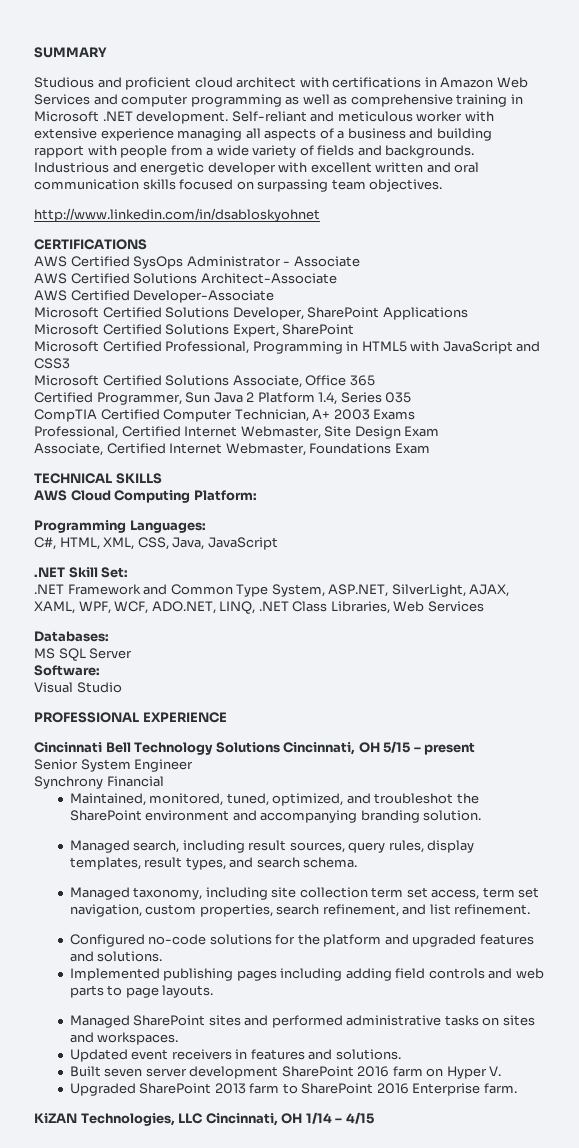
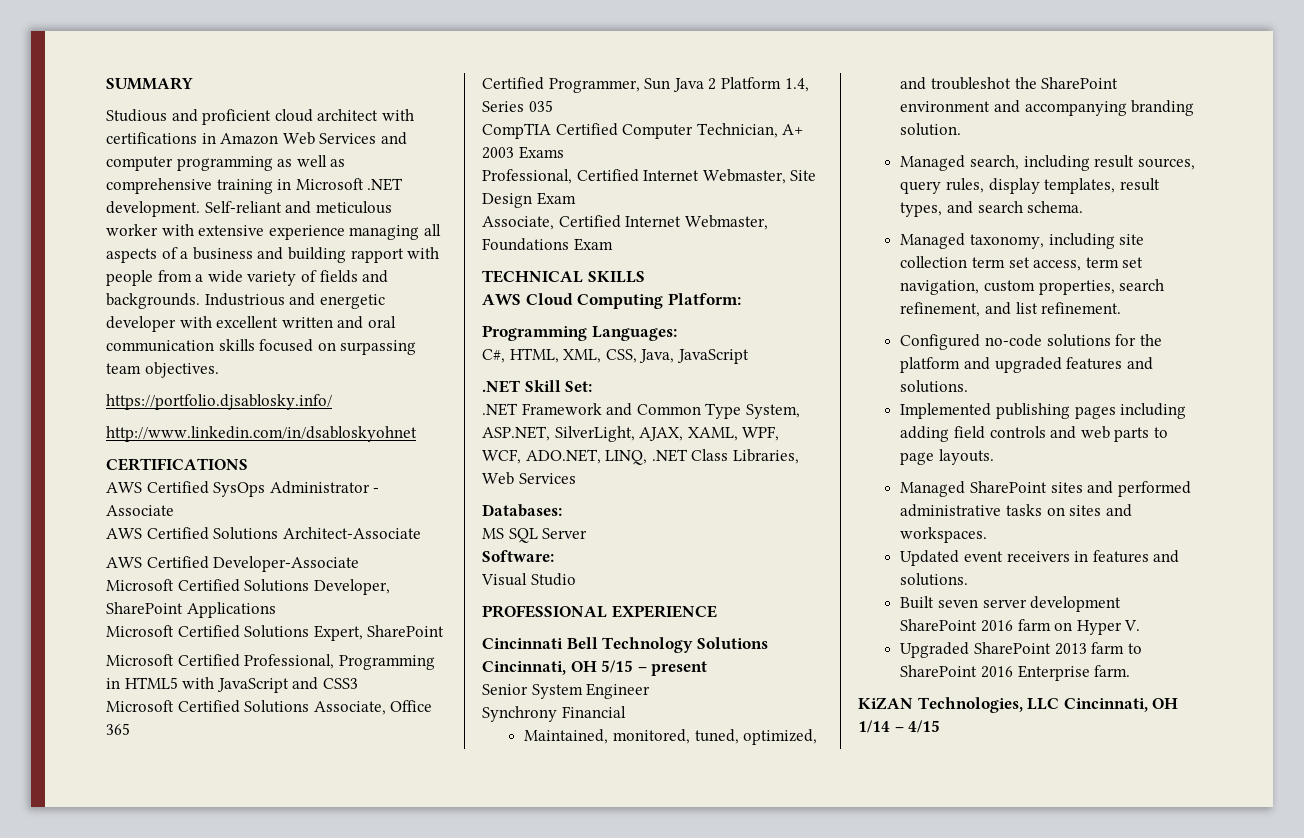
(443, 185) none -> [106,394,332,410] // https://portfolio.djsablosky.info/

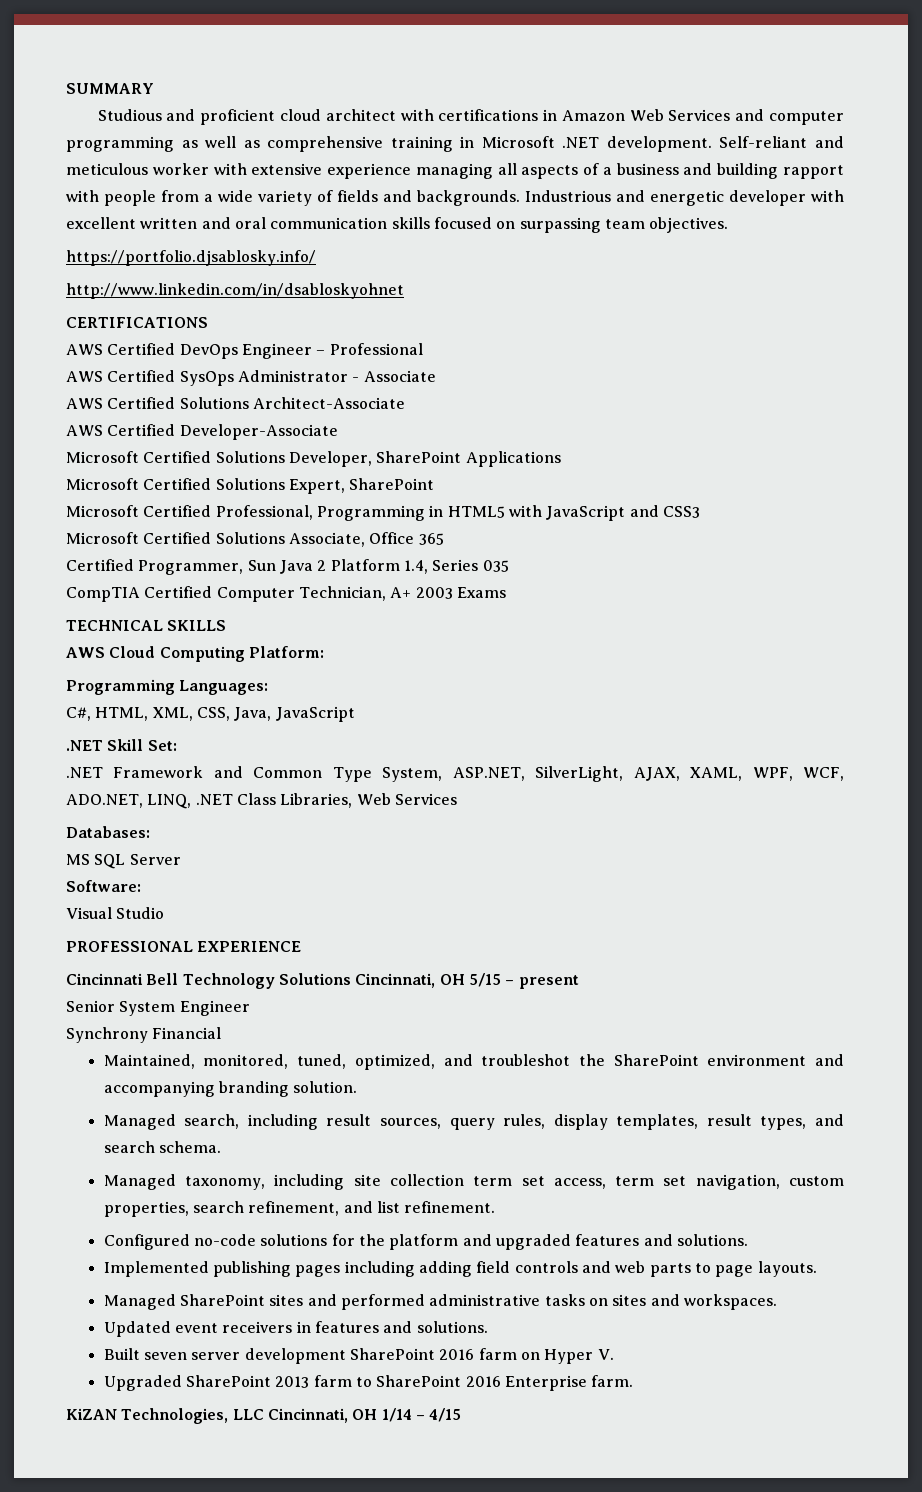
(248, 464) none -> [66,343,423,359] // AWS Certified DevOps Engineer – Professional
[482,169,817,184] [482,192,576,208] [482,215,768,230] [482,238,613,251] // Professional, Certified Internet Webmaster, Site Design Exam // Associate, Certified Internet Webmaster, Foundations Exam -> (506, 592) none

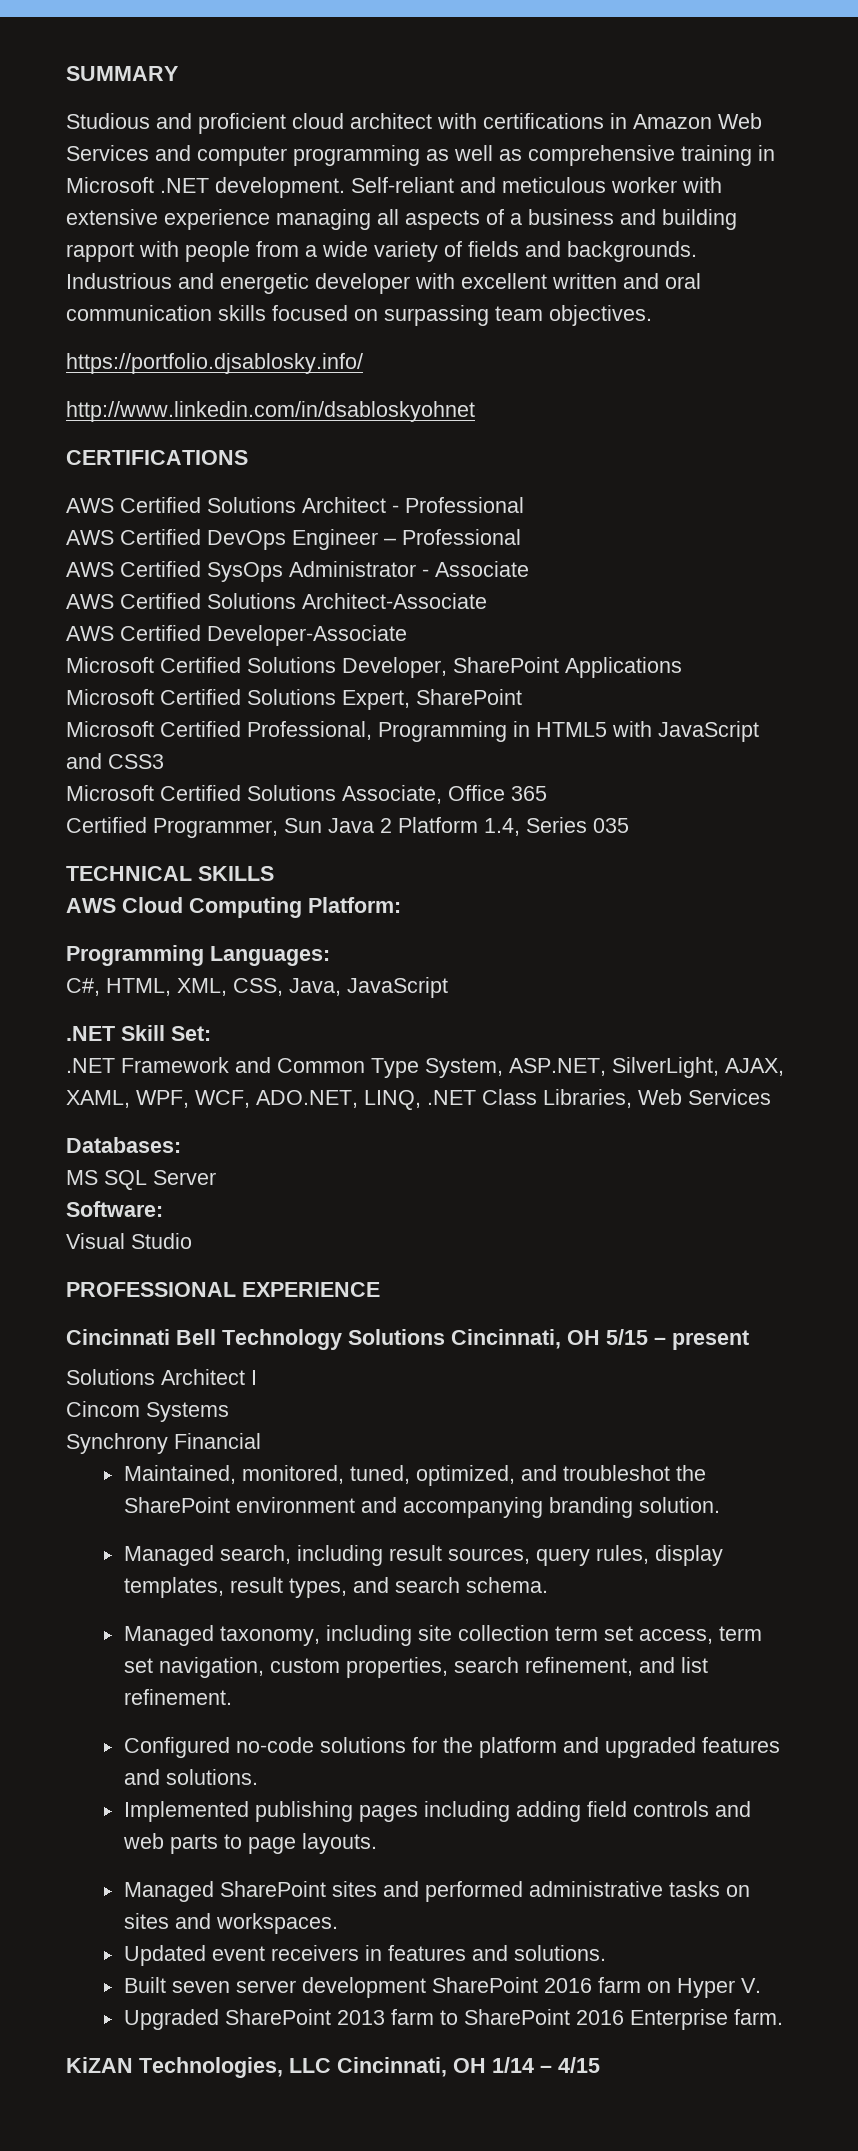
(208, 322) none -> [66,497,524,513] // AWS Certified Solutions Architect - Professional
[66,586,506,602] // CompTIA Certified Computer Technician, A+ 2003 Exams -> (629, 825) none
[66,1000,250,1016] Senior System Engineer -> [66,1369,257,1385] [66,1401,229,1422] Solutions Architect I // Cincom Systems

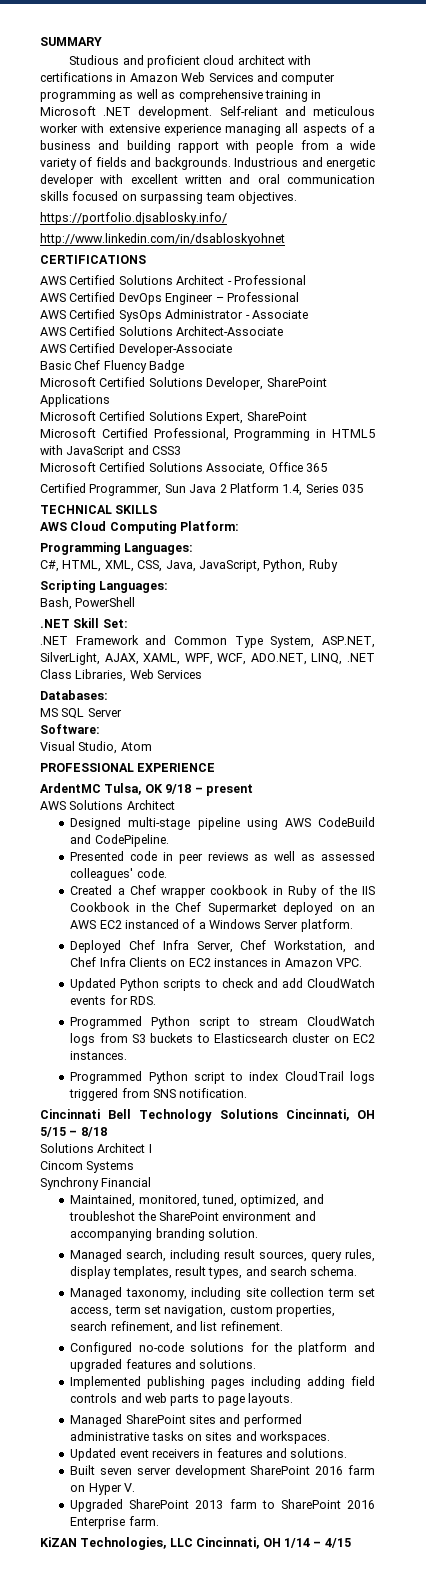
(407, 635) none -> [40,360,185,373] // Basic Chef Fluency Badge
[347,977,448,998] JavaScript -> [198,559,338,572] [40,580,169,593] [40,597,136,610] JavaScript, Python, Ruby // Scripting Languages: // Bash, PowerShell
[131,1233,192,1249] Studio -> [78,741,152,754] Studio, Atom
(380, 1289) none -> [40,783,253,796] [40,800,175,810] [70,817,375,830] [70,834,169,847] [70,851,376,864] [70,868,167,881] [70,885,375,898] [70,902,375,915] [70,919,353,932] [70,940,375,953] [70,957,363,967] [70,978,375,991] [70,995,156,1005] [70,1016,375,1029] [70,1033,376,1046] [70,1051,128,1060] [70,1071,375,1084] [69,1088,248,1101] // ArdentMC Tulsa, OK 9/18 – present // AWS Solutions Architect // Designed multi-stage pipeline using AWS CodeBuild and CodePipeline. // Presented code in peer reviews as well as assessed colleagues' code. // Created a Chef wrapper cookbook in Ruby of the IIS Cookbook in the Chef Supermarket deployed on an AWS EC2 instanced of a Windows Server platform. // Deployed Chef Infra Server, Chef Workstation, and Chef Infra Clients on EC2 instances in Amazon VPC. // Updated Python scripts to check and add CloudWatch events for RDS. // Programmed Python script to stream CloudWatch logs from S3 buckets to Elasticsearch cluster on EC2 instances. // Programmed Python script to index CloudTrail logs triggered from SNS notification.
[672,1330,749,1350] present -> [80,1127,107,1137] 8/18

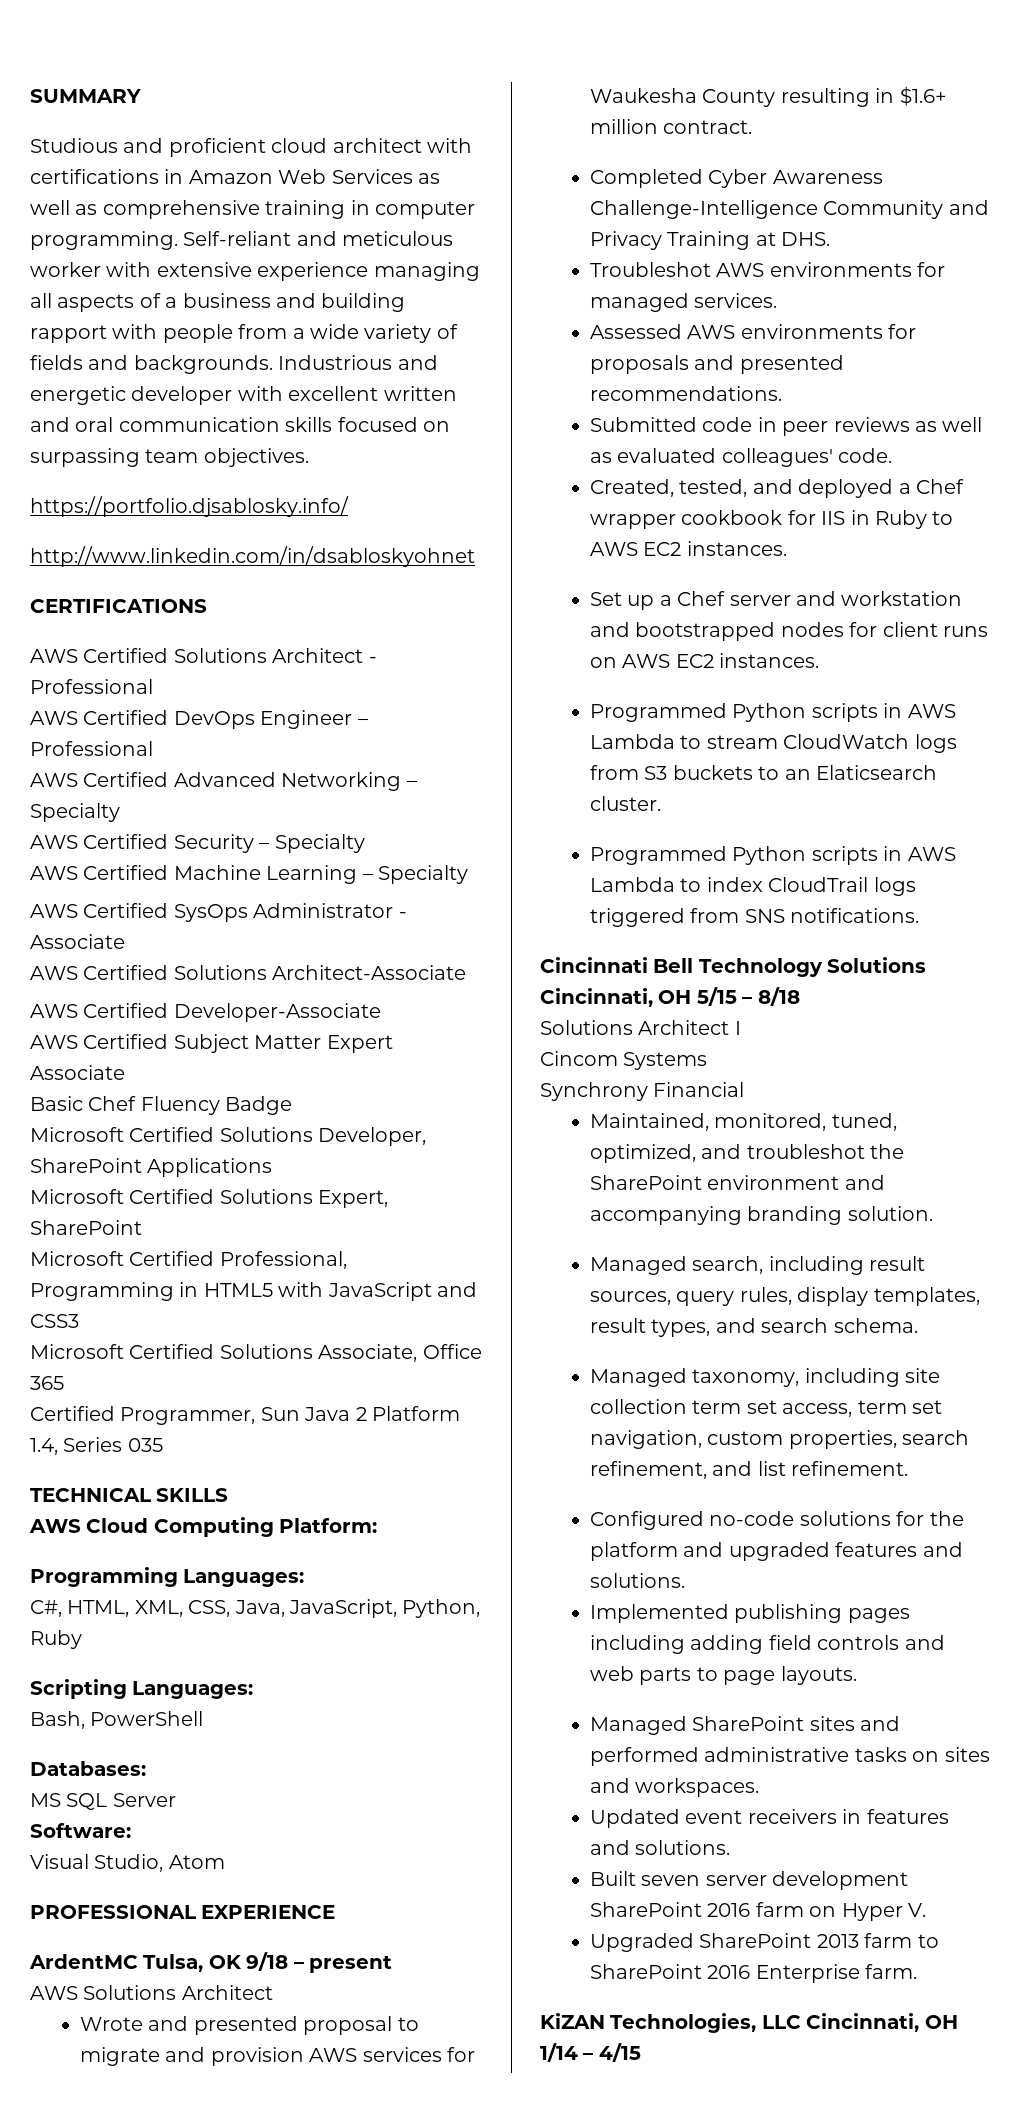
[256,72,336,85] [40,90,116,102] and computer programming -> (413, 176) none
[40,106,213,119] Microsoft .NET development. -> [375,201,475,219] [30,231,178,250] computer programming.
(299, 297) none -> [30,772,417,791] [30,803,120,822] [30,834,365,853] [30,865,468,884] // AWS Certified Advanced Networking – Specialty // AWS Certified Security – Specialty // AWS Certified Machine Learning – Specialty
(232, 349) none -> [30,1034,393,1053] [30,1065,125,1080] // AWS Certified Subject Matter Expert Associate
[40,618,128,628] [40,635,375,648] [40,652,375,665] [40,669,203,682] // .NET Skill Set: // .NET Framework and Common Type System, ASP.NET, SilverLight, AJAX, XAML, WPF, WCF, ADO.NET, LINQ, .NET Class Libraries, Web Services -> (204, 1718) none
[70,817,375,830] [70,834,169,847] [70,851,125,861] Designed multi-stage pipeline using AWS CodeBuild and CodePipeline. // Presented -> [79,2016,419,2035] [79,2047,475,2066] [589,86,947,107] [589,119,753,134] [589,169,883,188] [589,200,989,219] [589,231,831,250] [589,262,946,277] [589,293,778,312] [589,324,917,339] [589,355,844,374] [589,386,782,401] [589,417,697,432] Wrote and presented proposal to migrate and provision AWS services for Waukesha County resulting in $1.6+ million contract. // Completed Cyber Awareness Challenge-Intelligence Community and Privacy Training at DHS. // Troubleshot AWS environments for managed services. // Assessed AWS environments for proposals and presented recommendations. // Submitted
[321,851,376,861] assessed -> [617,448,717,463] evaluated
[70,885,375,898] [70,902,375,915] [70,919,353,932] [70,940,375,953] [70,957,363,967] [70,978,375,991] [70,995,156,1005] [70,1016,230,1029] Created a Chef wrapper cookbook in Ruby of the IIS Cookbook in the Chef Supermarket deployed on an AWS EC2 instanced of a Windows Server platform. // Deployed Chef Infra Server, Chef Workstation, and Chef Infra Clients on EC2 instances in Amazon VPC. // Updated Python scripts to check and add CloudWatch events for RDS. // Programmed Python script -> [589,479,964,498] [589,510,954,529] [589,541,787,556] [589,591,963,610] [589,622,988,641] [589,653,820,668] [589,703,956,722] [589,734,675,749] Created, tested, and deployed a Chef wrapper cookbook for IIS in Ruby to AWS EC2 instances. // Set up a Chef server and workstation and bootstrapped nodes for client runs on AWS EC2 instances. // Programmed Python scripts in AWS Lambda
[213,1033,376,1043] [70,1051,128,1060] [70,1071,225,1084] Elasticsearch cluster on EC2 instances. // Programmed Python script -> [784,765,937,780] [589,796,661,811] [589,846,956,865] [589,877,675,892] an Elaticsearch cluster. // Programmed Python scripts in AWS Lambda
[179,1088,248,1098] notification. -> [790,908,920,923] notifications.

